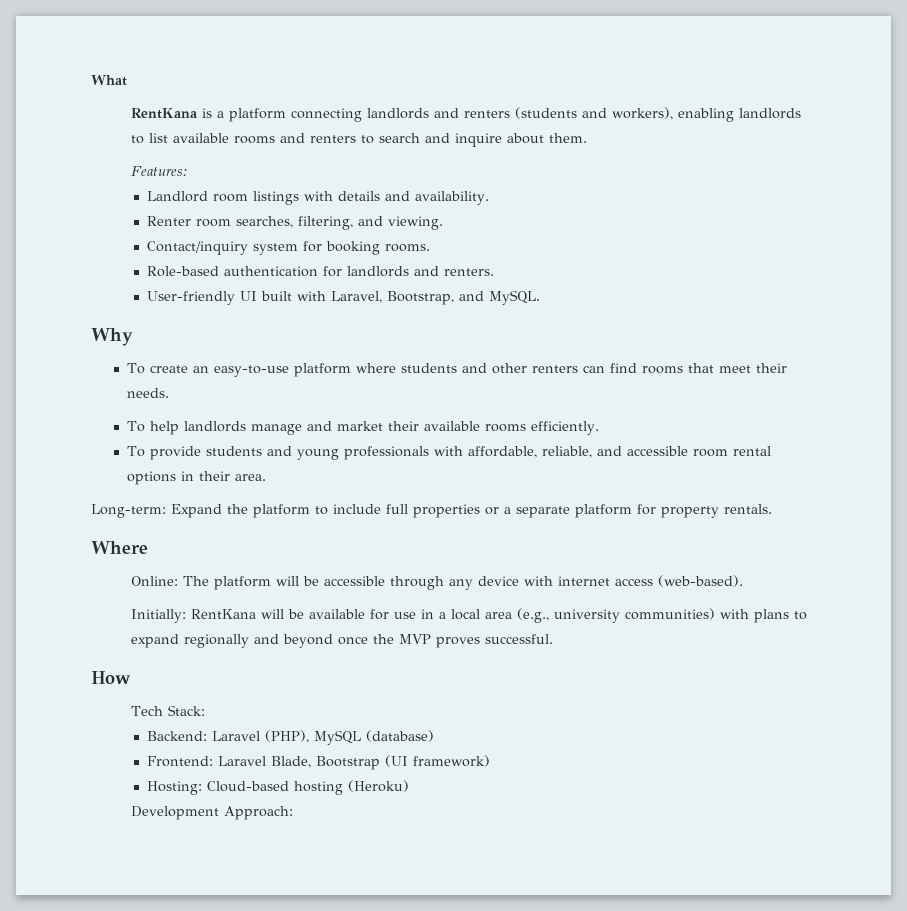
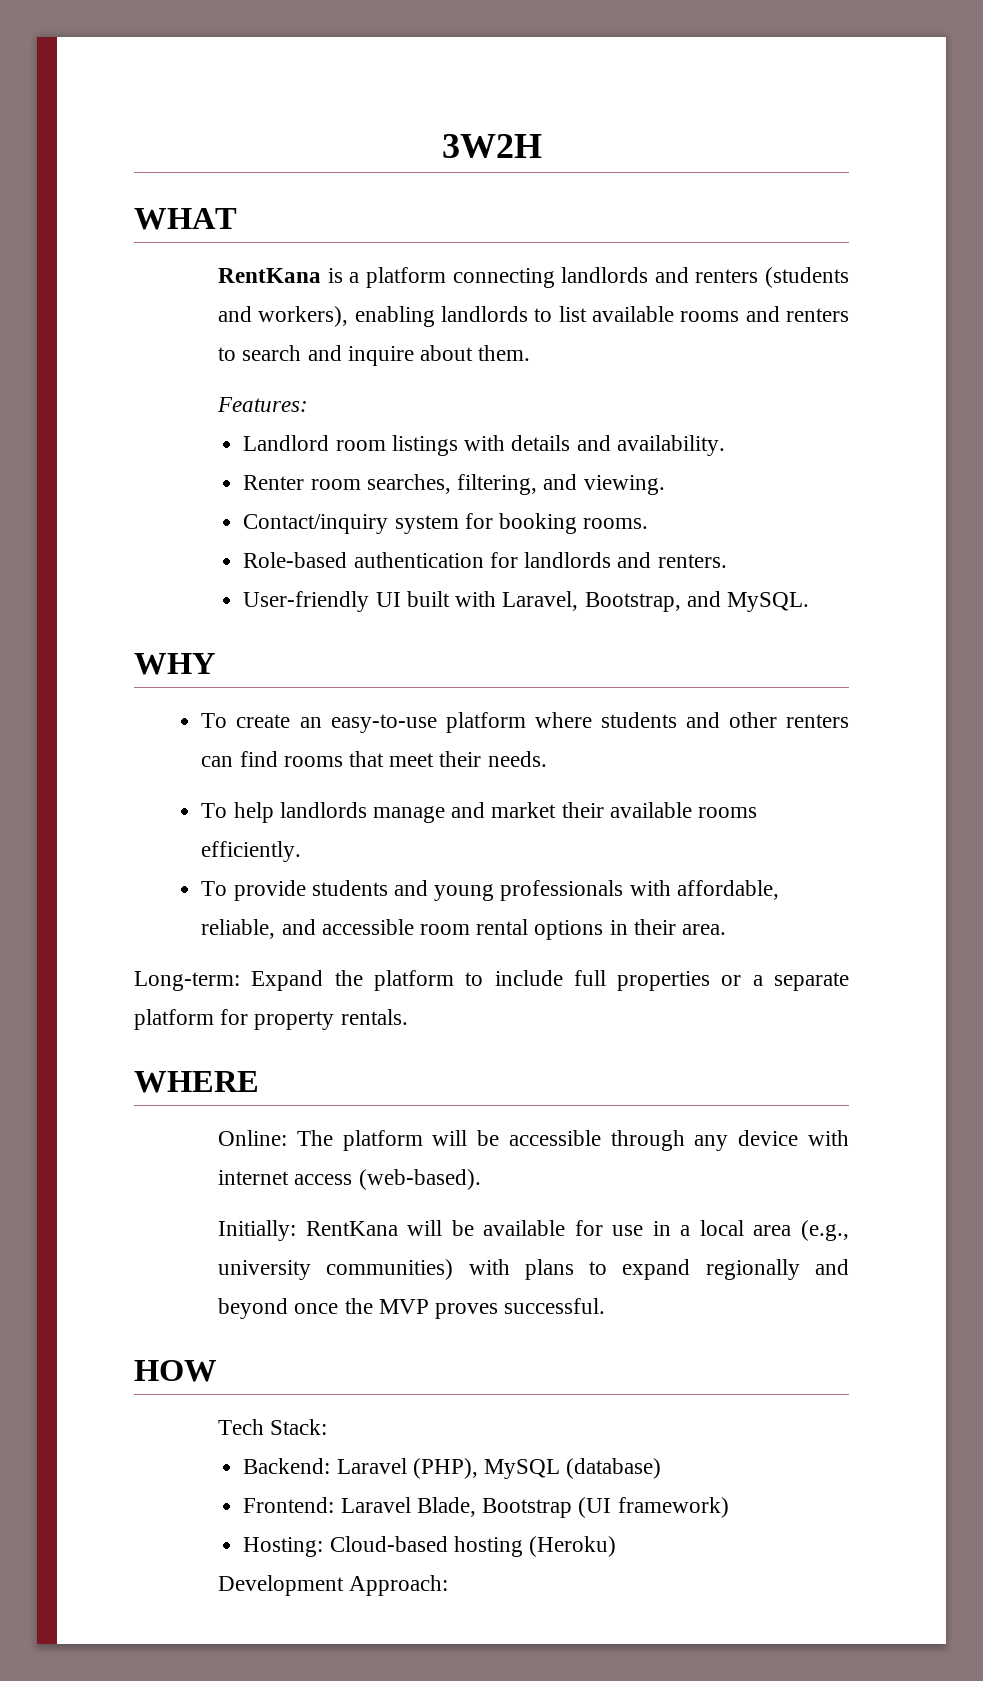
[91,75,127,86] What -> [441,134,542,158] [134,208,237,230] 3W2H // WHAT
[91,328,133,346] Why -> [134,653,215,675] WHY
[91,541,148,554] Where -> [134,1071,259,1093] WHERE
[91,671,131,684] How -> [134,1360,217,1382] HOW

